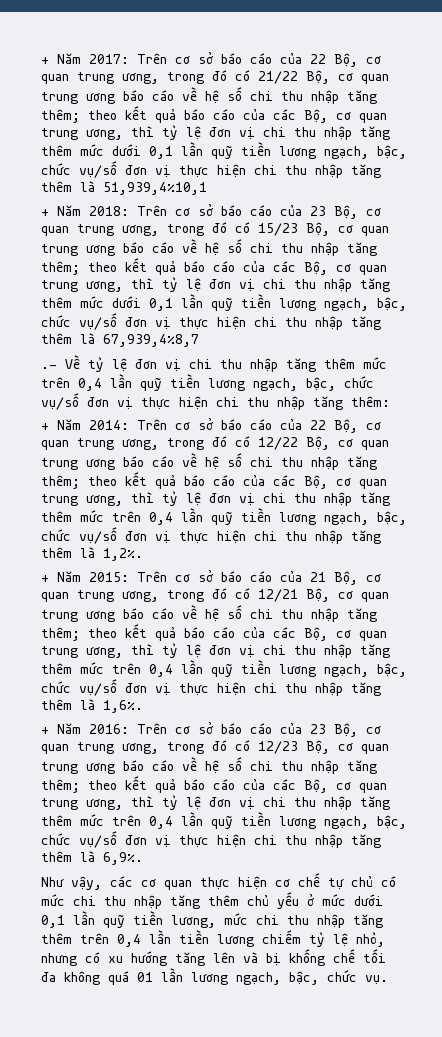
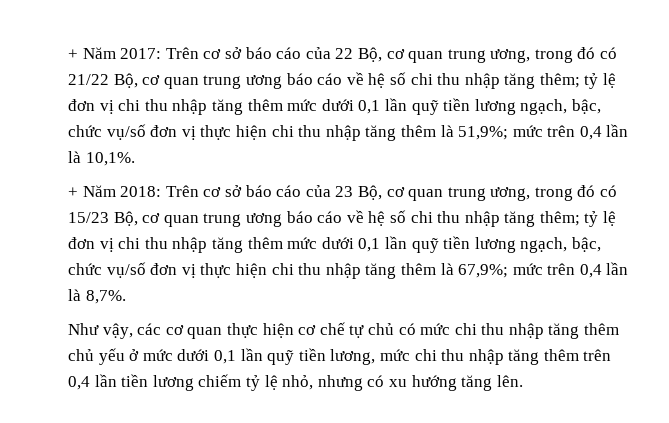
[87,106,387,123] [40,126,154,140] theo kết quả báo cáo của các Bộ, cơ quan trung ương, thì -> (580, 80) none
[102,182,207,195] 51,939,4%10,1 -> [458,124,629,140] [68,151,135,166] 51,9%; mức trên 0,4 lần là 10,1%.
[87,258,387,275] [40,278,154,292] theo kết quả báo cáo của các Bộ, cơ quan trung ương, thì -> (580, 218) none
[102,334,199,347] [40,355,387,372] [40,374,374,391] [40,393,390,410] [40,417,381,433] [40,436,389,450] [40,453,377,470] [40,472,387,489] [40,491,390,506] [40,508,407,525] [40,527,381,544] [40,547,143,561] [40,569,381,585] [40,588,389,602] [40,605,377,622] [40,624,387,641] [40,643,390,658] [40,660,407,677] [40,679,381,696] [40,699,143,713] [40,721,381,737] [40,740,389,754] [40,757,377,774] [40,776,387,793] [40,795,390,810] [40,812,407,829] [40,831,381,848] [40,851,143,865] 67,939,4%8,7 // .- Về tỷ lệ đơn vị chi thu nhập tăng thêm mức trên 0,4 lần quỹ tiền lương ngạch, bậc, chức vụ/số đơn vị thực hiện chi thu nhập tăng thêm: // + Năm 2014: Trên cơ sở báo cáo của 22 Bộ, cơ quan trung ương, trong đó có 12/22 Bộ, cơ quan trung ương báo cáo về hệ số chi thu nhập tăng thêm; theo kết quả báo cáo của các Bộ, cơ quan trung ương, thì tỷ lệ đơn vị chi thu nhập tăng thêm mức trên 0,4 lần quỹ tiền lương ngạch, bậc, chức vụ/số đơn vị thực hiện chi thu nhập tăng thêm là 1,2%. // + Năm 2015: Trên cơ sở báo cáo của 21 Bộ, cơ quan trung ương, trong đó có 12/21 Bộ, cơ quan trung ương báo cáo về hệ số chi thu nhập tăng thêm; theo kết quả báo cáo của các Bộ, cơ quan trung ương, thì tỷ lệ đơn vị chi thu nhập tăng thêm mức trên 0,4 lần quỹ tiền lương ngạch, bậc, chức vụ/số đơn vị thực hiện chi thu nhập tăng thêm là 1,6%. // + Năm 2016: Trên cơ sở báo cáo của 23 Bộ, cơ quan trung ương, trong đó có 12/23 Bộ, cơ quan trung ương báo cáo về hệ số chi thu nhập tăng thêm; theo kết quả báo cáo của các Bộ, cơ quan trung ương, thì tỷ lệ đơn vị chi thu nhập tăng thêm mức trên 0,4 lần quỹ tiền lương ngạch, bậc, chức vụ/số đơn vị thực hiện chi thu nhập tăng thêm là 6,9%. -> [458,262,629,278] [68,289,126,304] 67,9%; mức trên 0,4 lần là 8,7%.
[212,949,386,966] [40,968,388,985] lên và bị khống chế tối đa không quá 01 lần lương ngạch, bậc, chức vụ. -> [496,375,523,387] lên.

